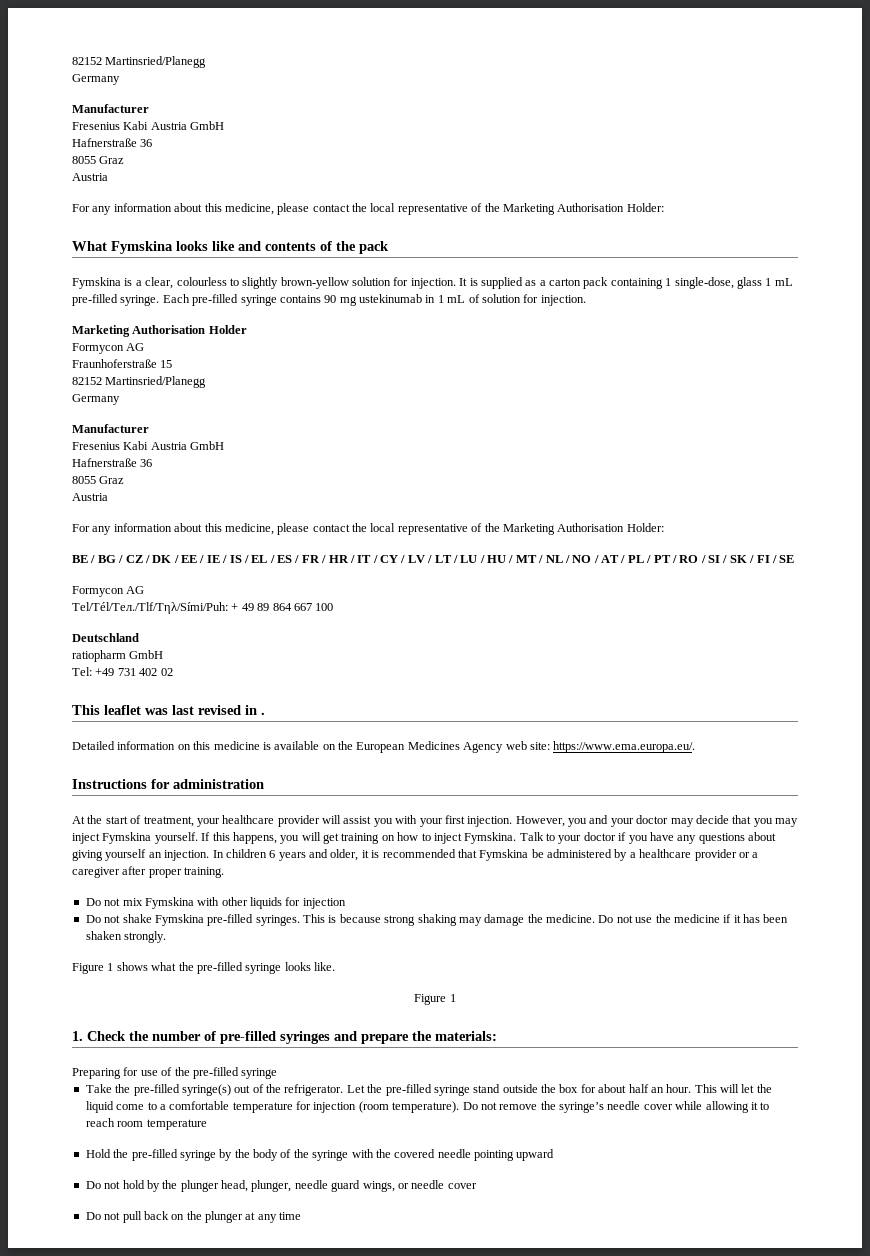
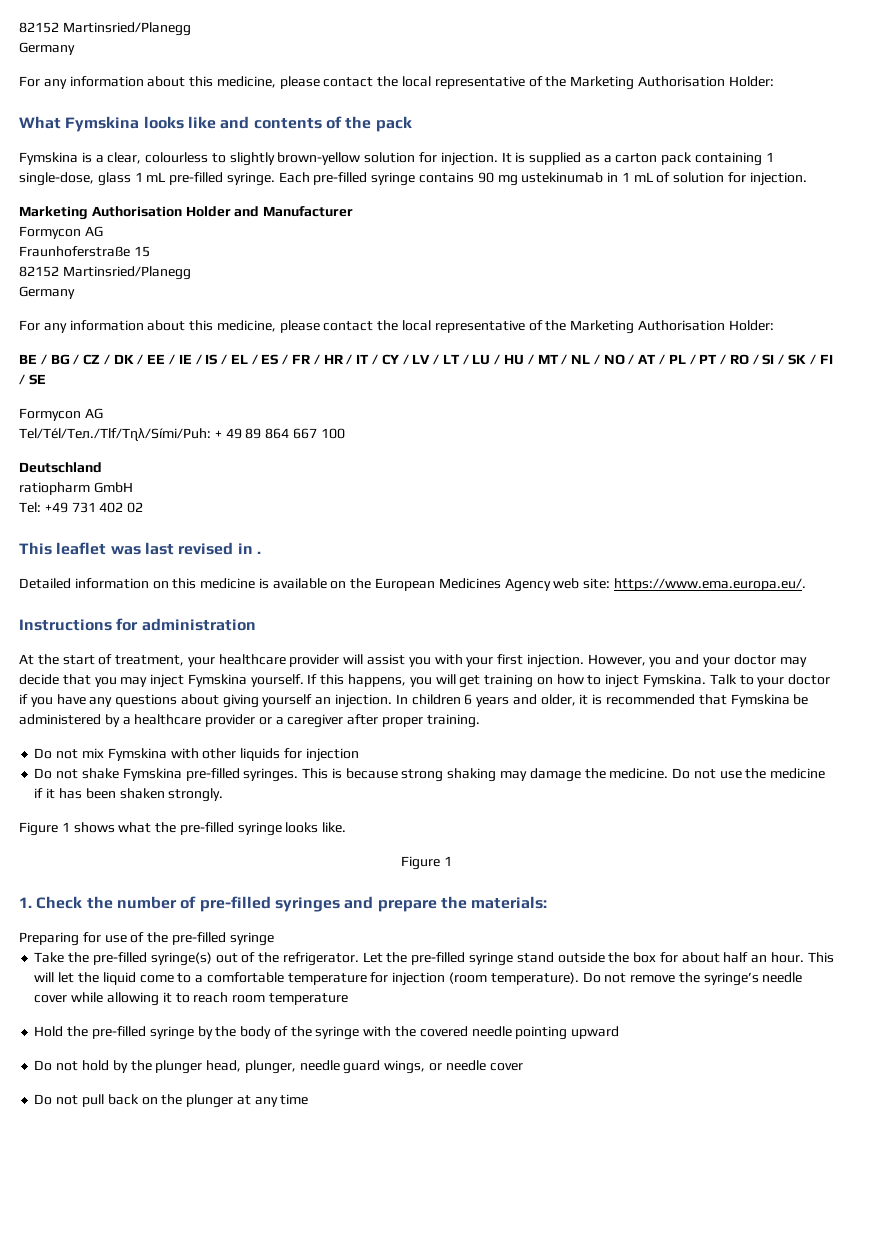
[72,56,207,68] [72,74,120,85] [72,104,149,113] [72,121,225,130] [72,138,153,147] [72,156,125,164] [72,173,108,181] 82152 Martinsried/Planegg // Germany // Manufacturer // Fresenius Kabi Austria GmbH // Hafnerstraße 36 // 8055 Graz // Austria -> [19,22,191,36] [19,42,75,55] 82152 Martinsried/Planegg // Germany
(247, 329) none -> [234,206,354,217] and Manufacturer
[72,424,149,433] [72,441,225,450] [72,458,153,467] [72,476,125,484] [72,493,108,501] // Manufacturer // Fresenius Kabi Austria GmbH // Hafnerstraße 36 // 8055 Graz // Austria -> (75, 292) none

